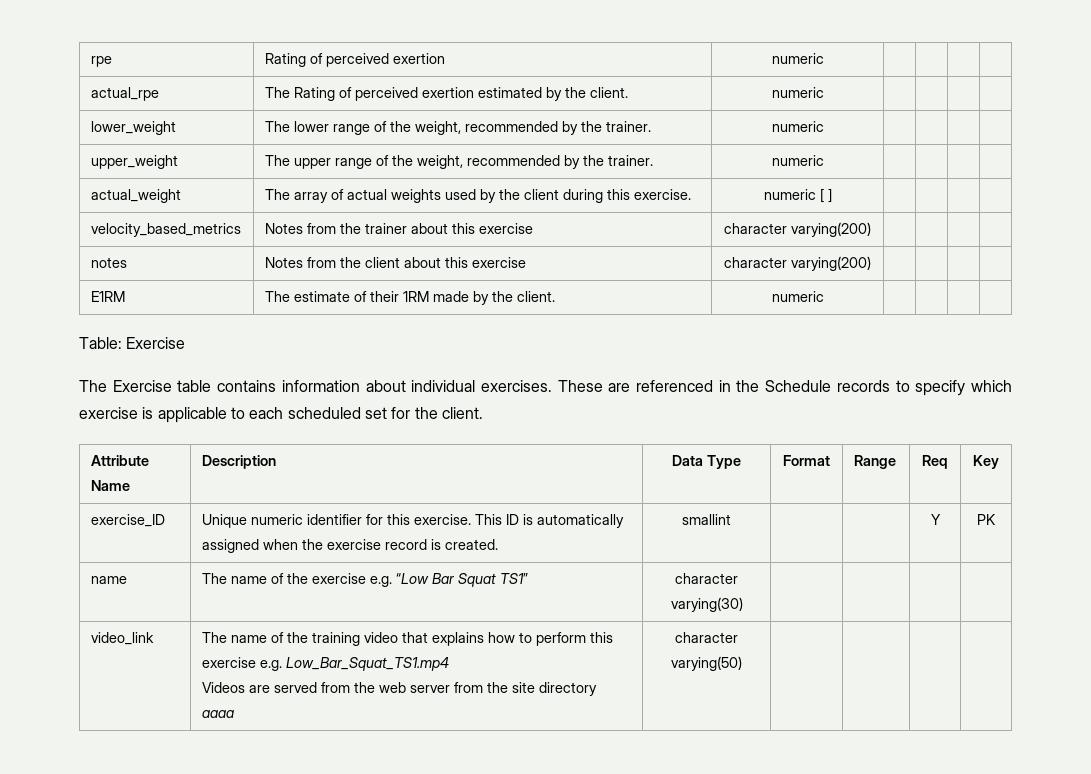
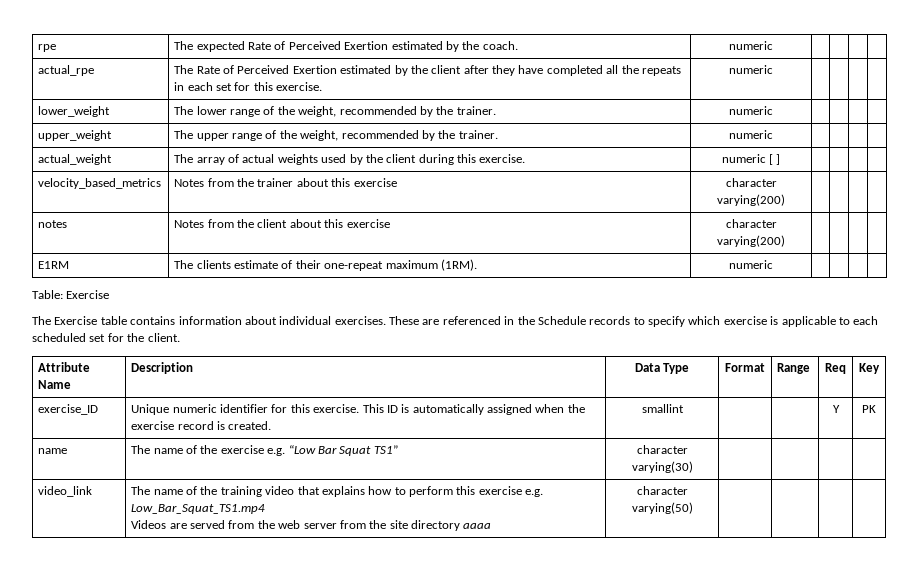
[264,53,445,67] [771,53,824,64] [90,87,159,101] [264,87,628,101] Rating of perceived exertion | numeric | | | | // actual_rpe | The Rating of perceived exertion estimated by the client. -> [174,41,518,52] [729,41,774,50] [38,65,95,76] [174,65,681,76] [174,82,323,91] The expected Rate of Perceived Exertion estimated by the coach. | numeric | | | | // actual_rpe | The Rate of Perceived Exertion estimated by the client after they have completed all the repeats in each set for this exercise.
(290, 296) none -> [196,260,231,269] clients
[402,291,555,305] 1RM made by the client. -> [324,259,477,271] one-repeat maximum (1RM).

